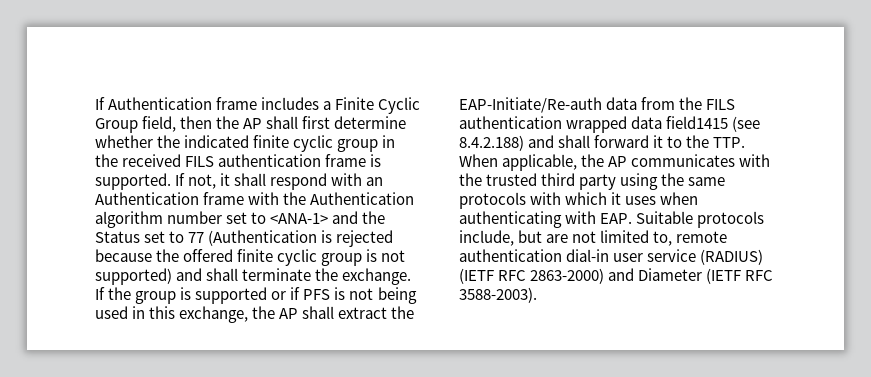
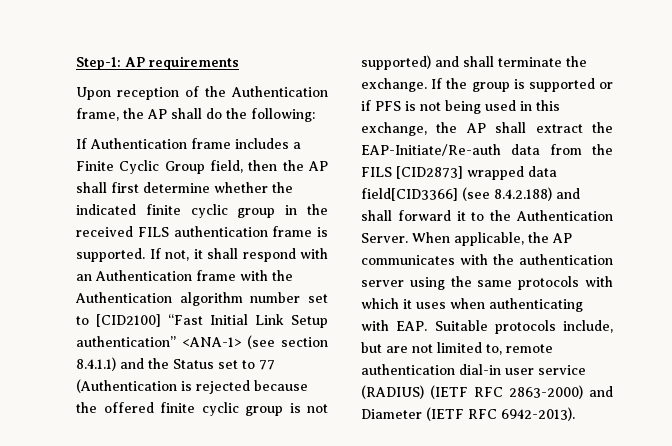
(95, 103) none -> [76,56,239,70] [76,86,328,100] [76,108,315,122] Step-1: AP requirements // Upon reception of the Authentication frame, the AP shall do the following: //
[270,213,329,224] <ANA-1> -> [96,314,328,328] [76,335,328,349] [76,357,116,371] [CID2100] “Fast Initial Link Setup authentication” <ANA-1> (see section 8.4.1.1)
[459,116,562,129] authentication -> [396,166,463,179] [CID2873]
[666,116,729,129] field1415 -> [361,188,458,201] field[CID3366]
[713,137,746,148] TTP. -> [516,210,613,221] [361,233,408,243] Authentication Server.
[486,173,617,190] trusted third party -> [519,254,613,265] [361,280,404,287] authentication server
[459,287,537,303] 3588-2003). -> [501,407,575,421] 6942-2013).

